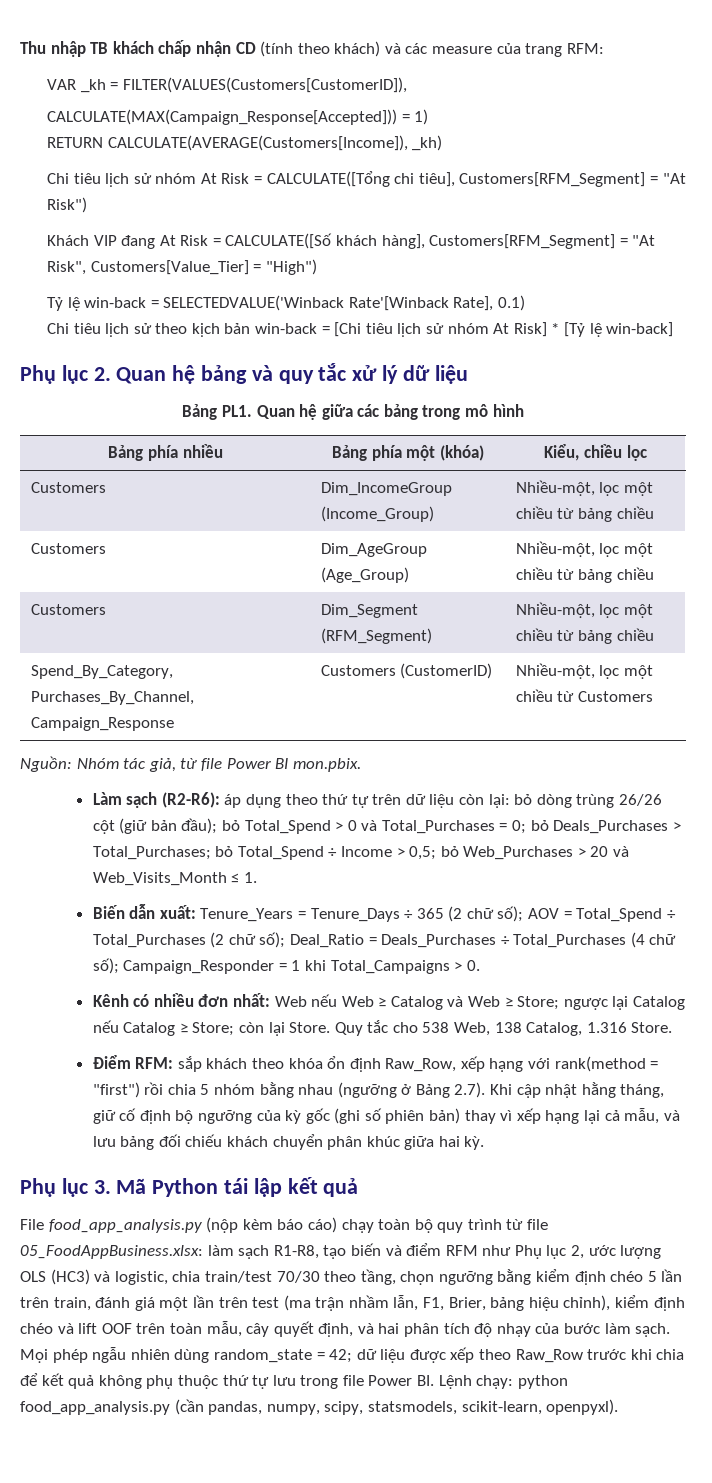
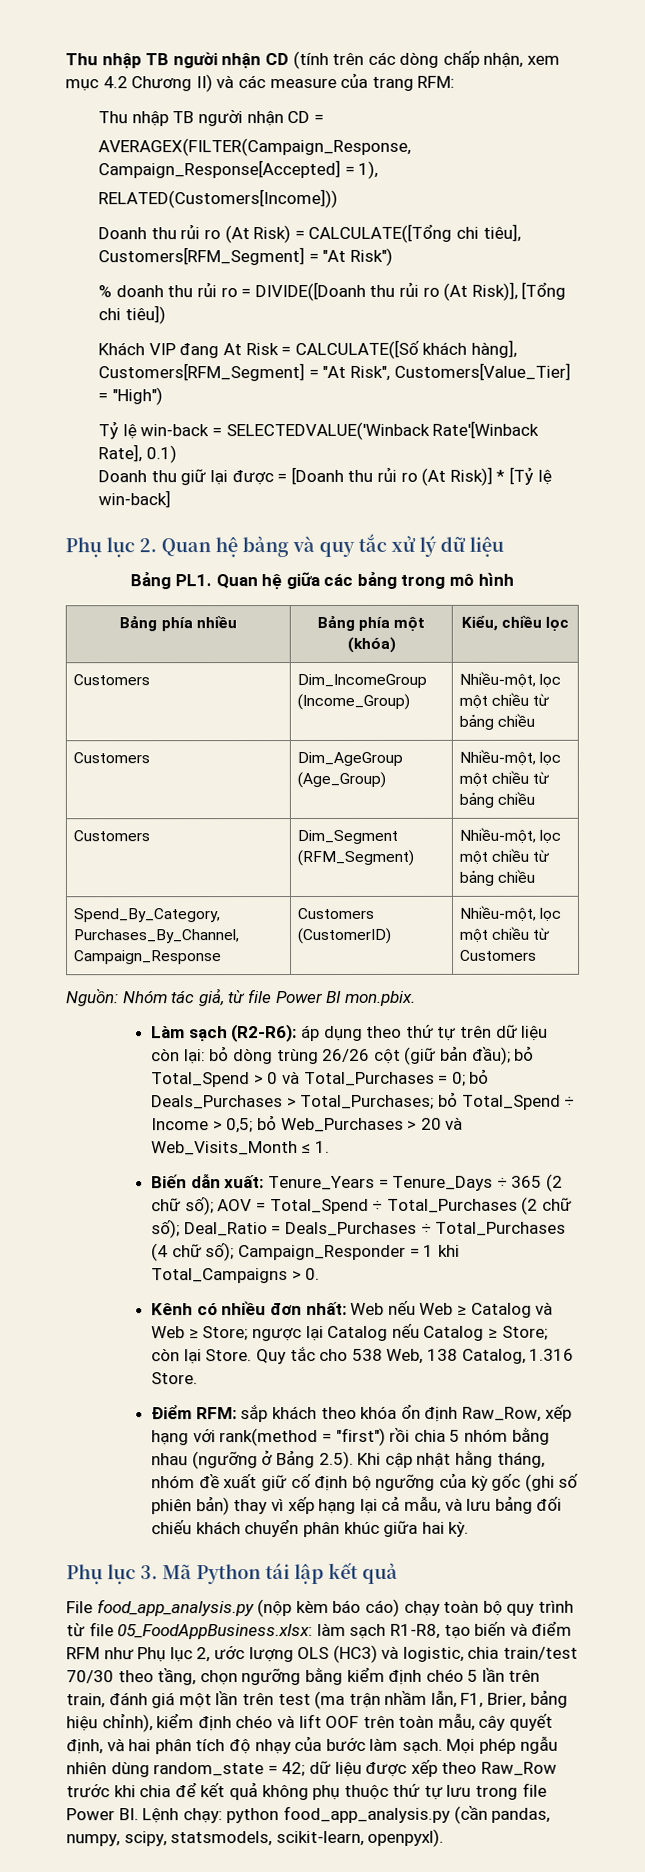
[20,40,192,57] Thu nhập TB khách chấp -> [65,52,218,69] Thu nhập TB người
[297,41,381,57] theo khách) -> [332,50,561,68] [65,74,213,93] trên các dòng chấp nhận, xem mục 4.2 Chương II)
[46,77,407,93] [46,109,429,125] [46,135,443,151] [46,173,250,187] VAR _kh = FILTER(VALUES(Customers[CustomerID]), // CALCULATE(MAX(Campaign_Response[Accepted])) = 1) // RETURN CALCULATE(AVERAGE(Customers[Income]), _kh) // Chi tiêu lịch sử nhóm At Risk -> [98,110,324,127] [98,137,412,157] [98,159,379,179] [98,188,339,209] [98,224,292,244] Thu nhập TB người nhận CD = // AVERAGEX(FILTER(Campaign_Response, Campaign_Response[Accepted] = 1), // RELATED(Customers[Income])) // Doanh thu rủi ro (At Risk)
(87, 205) none -> [98,281,567,302] [98,305,166,325] // % doanh thu rủi ro = DIVIDE([Doanh thu rủi ro (At Risk)], [Tổng chi tiêu])
[46,322,547,337] Chi tiêu lịch sử theo kịch bản win-back = [Chi tiêu lịch sử nhóm At Risk] -> [98,466,493,486] Doanh thu giữ lại được = [Doanh thu rủi ro (At Risk)]
[454,1082,486,1098] 2.7). -> [318,1450,354,1470] 2.5).
(665, 1091) none -> [151,1474,258,1489] nhóm đề xuất

